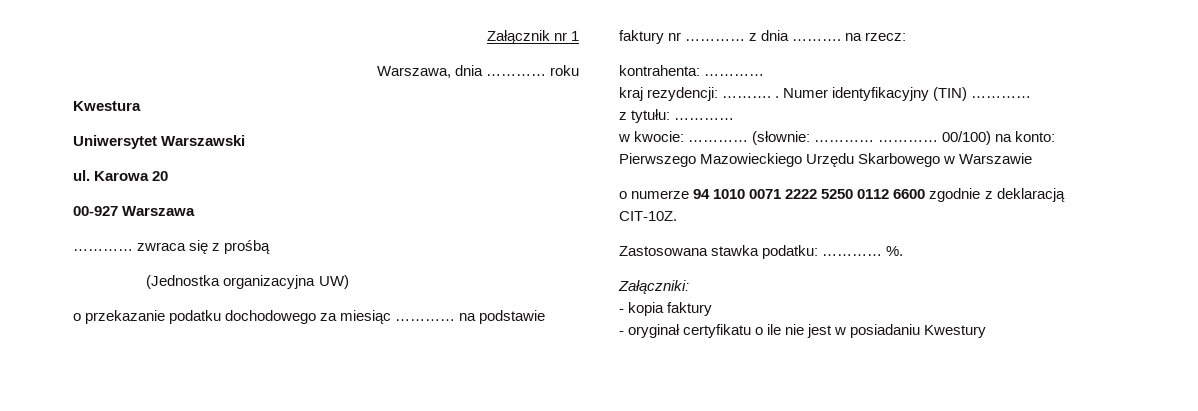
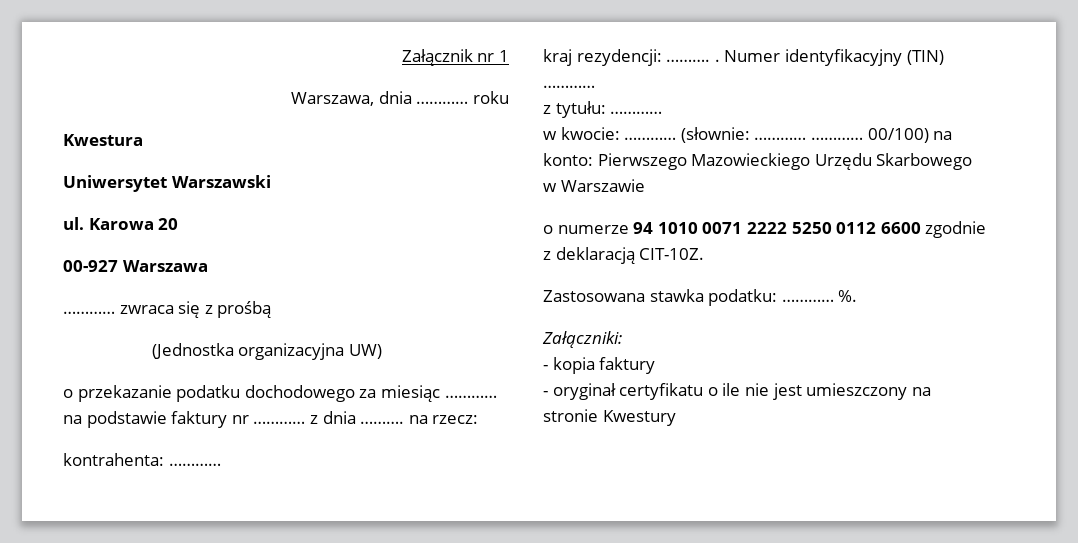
[834,324,921,338] w posiadaniu -> [806,383,931,400] [543,409,598,422] umieszczony na stronie

